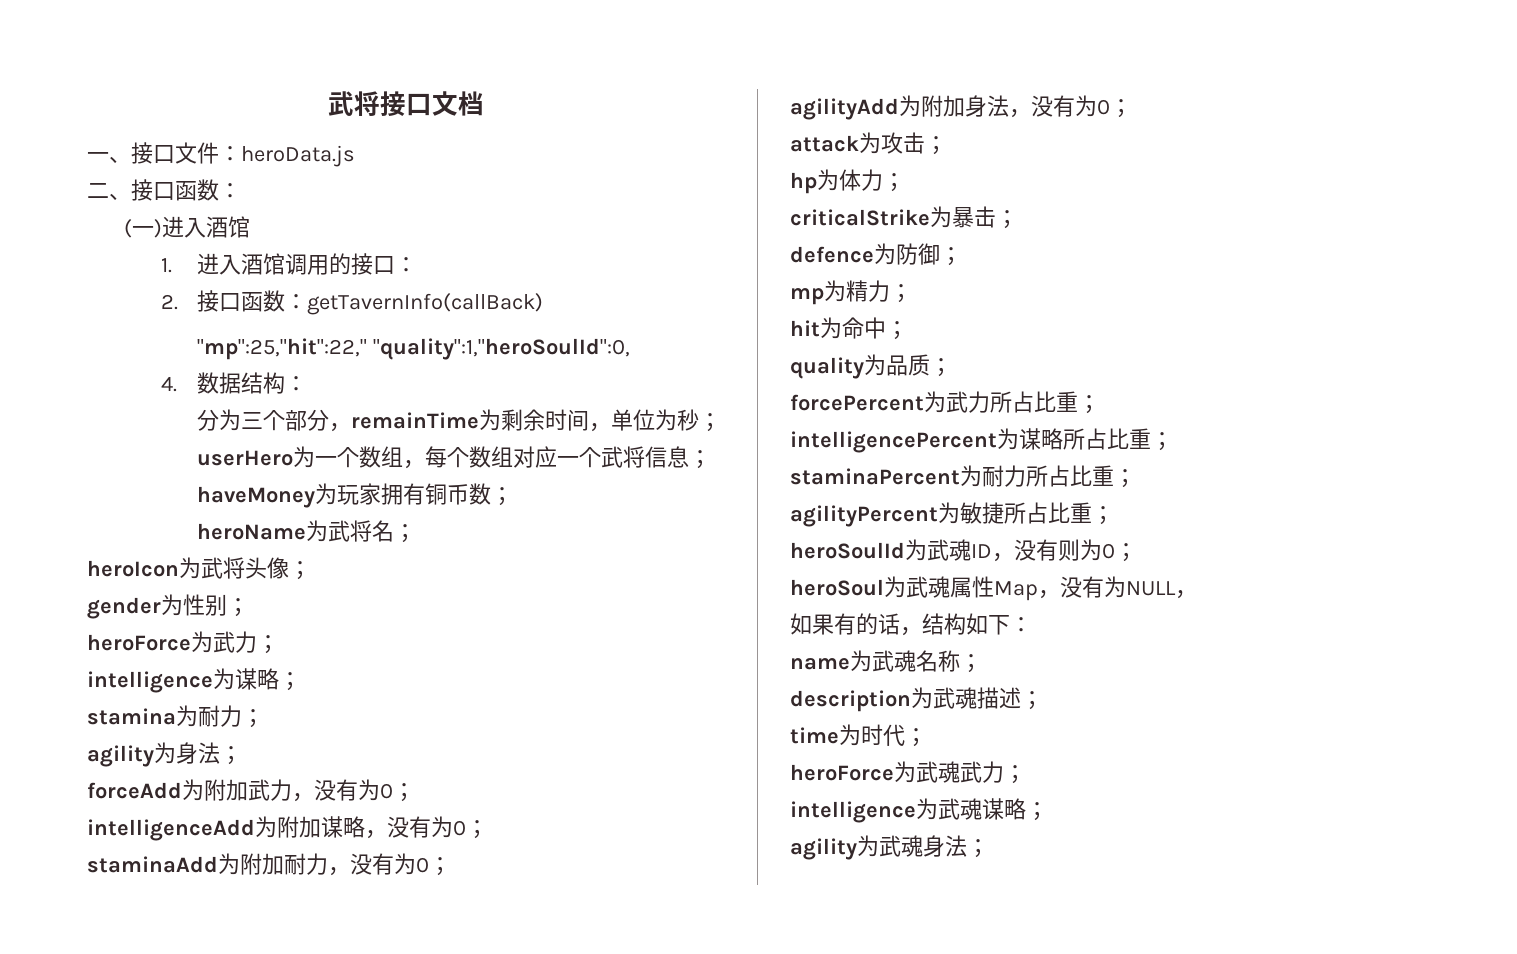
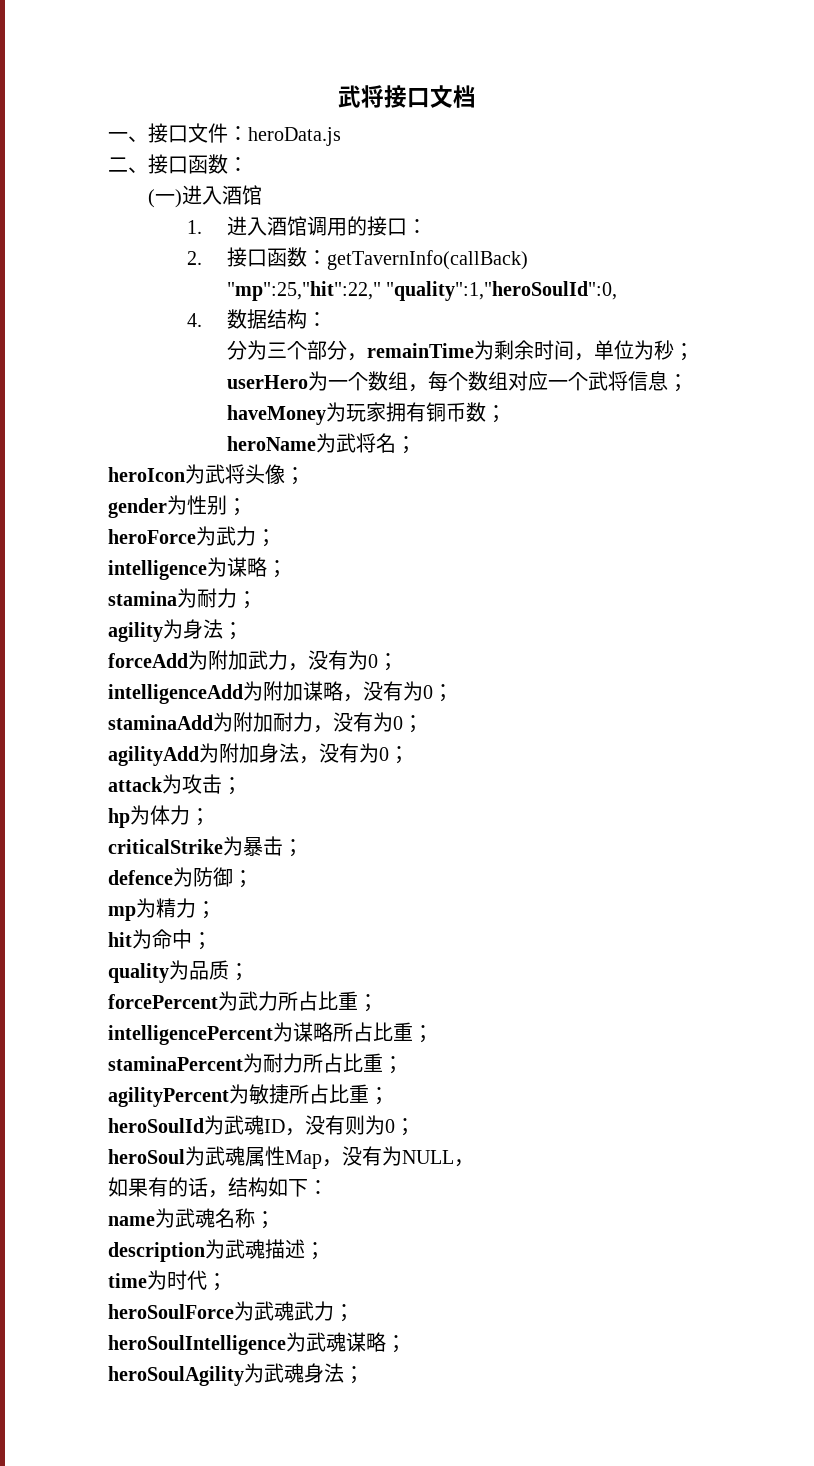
[790,764,894,781] heroForce -> [108,1304,234,1319] heroSoulForce
[790,801,916,823] intelligence -> [108,1335,286,1355] heroSoulIntelligence
[790,838,857,860] agility -> [108,1366,244,1386] heroSoulAgility

